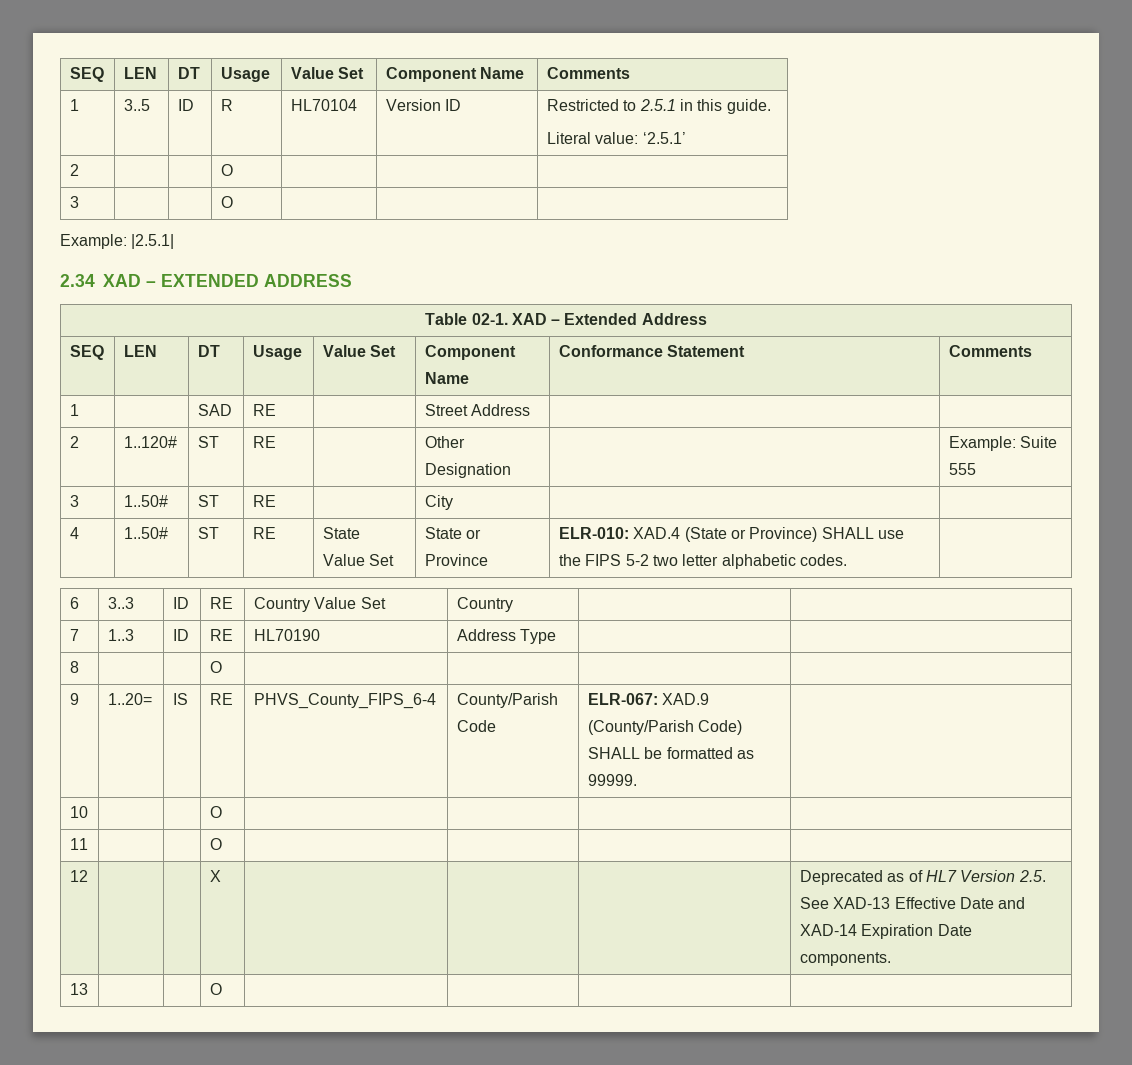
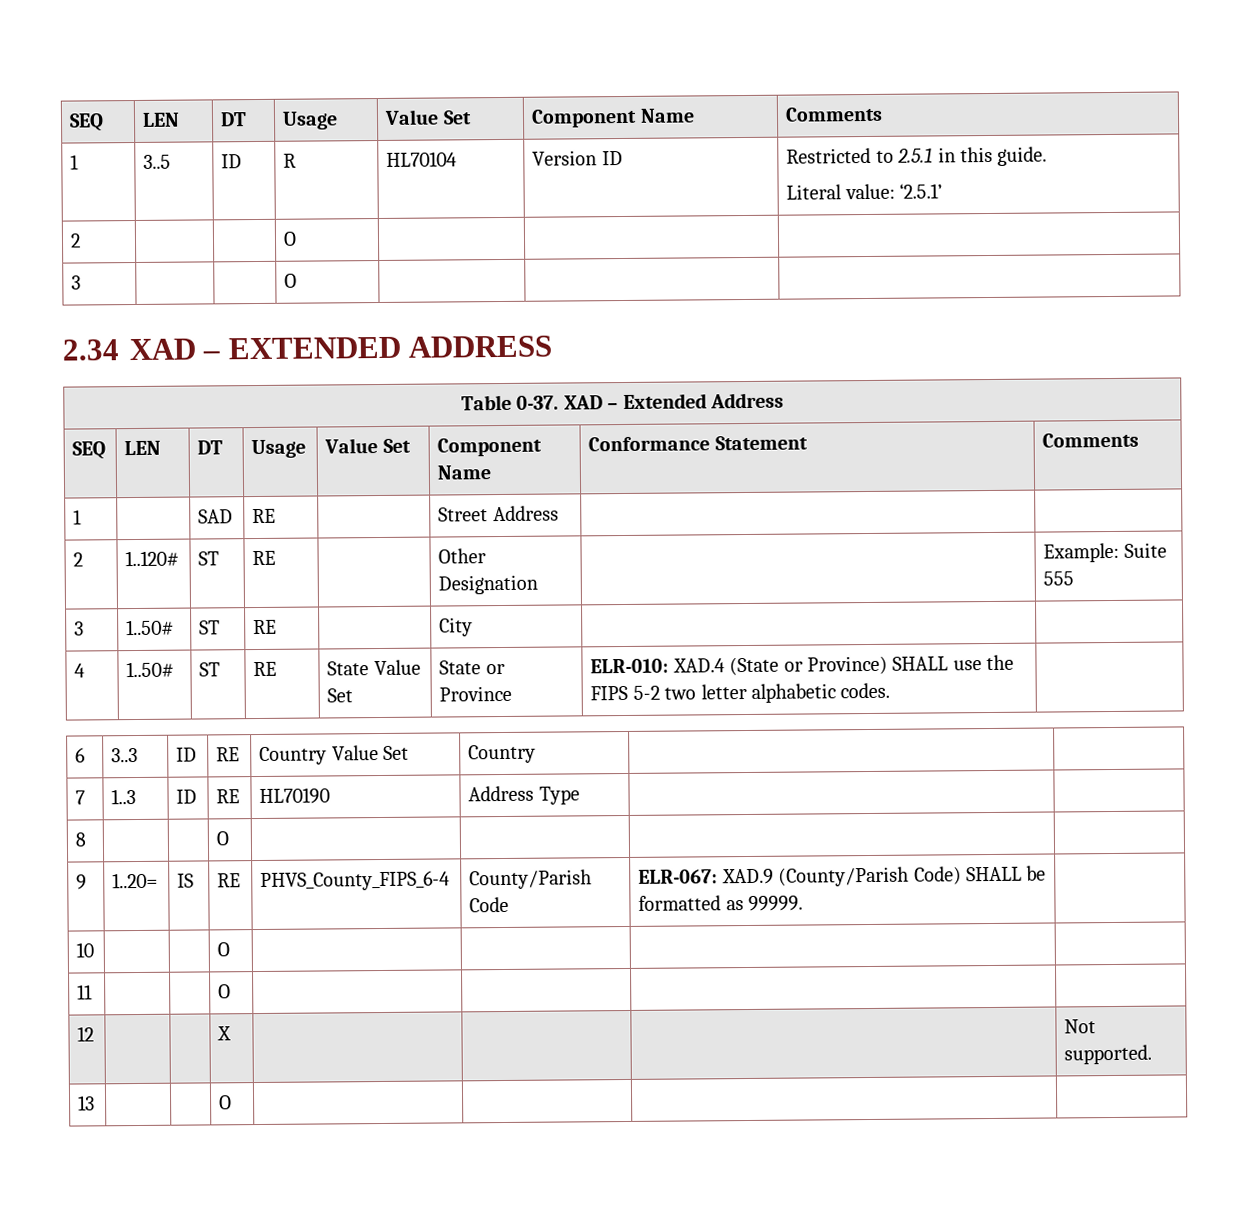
[60,234,175,249] // Example: |2.5.1| -> (298, 280) none
[471,313,508,325] 02-1. -> [516,395,560,410] 0-37.
[799,870,1046,885] [799,897,1026,909] [799,924,972,939] [799,952,891,966] Deprecated as of HL7 Version 2.5. See XAD-13 Effective Date and XAD-14 Expiration Date components. -> [1064,1019,1097,1034] [1064,1044,1153,1065] Not supported.

